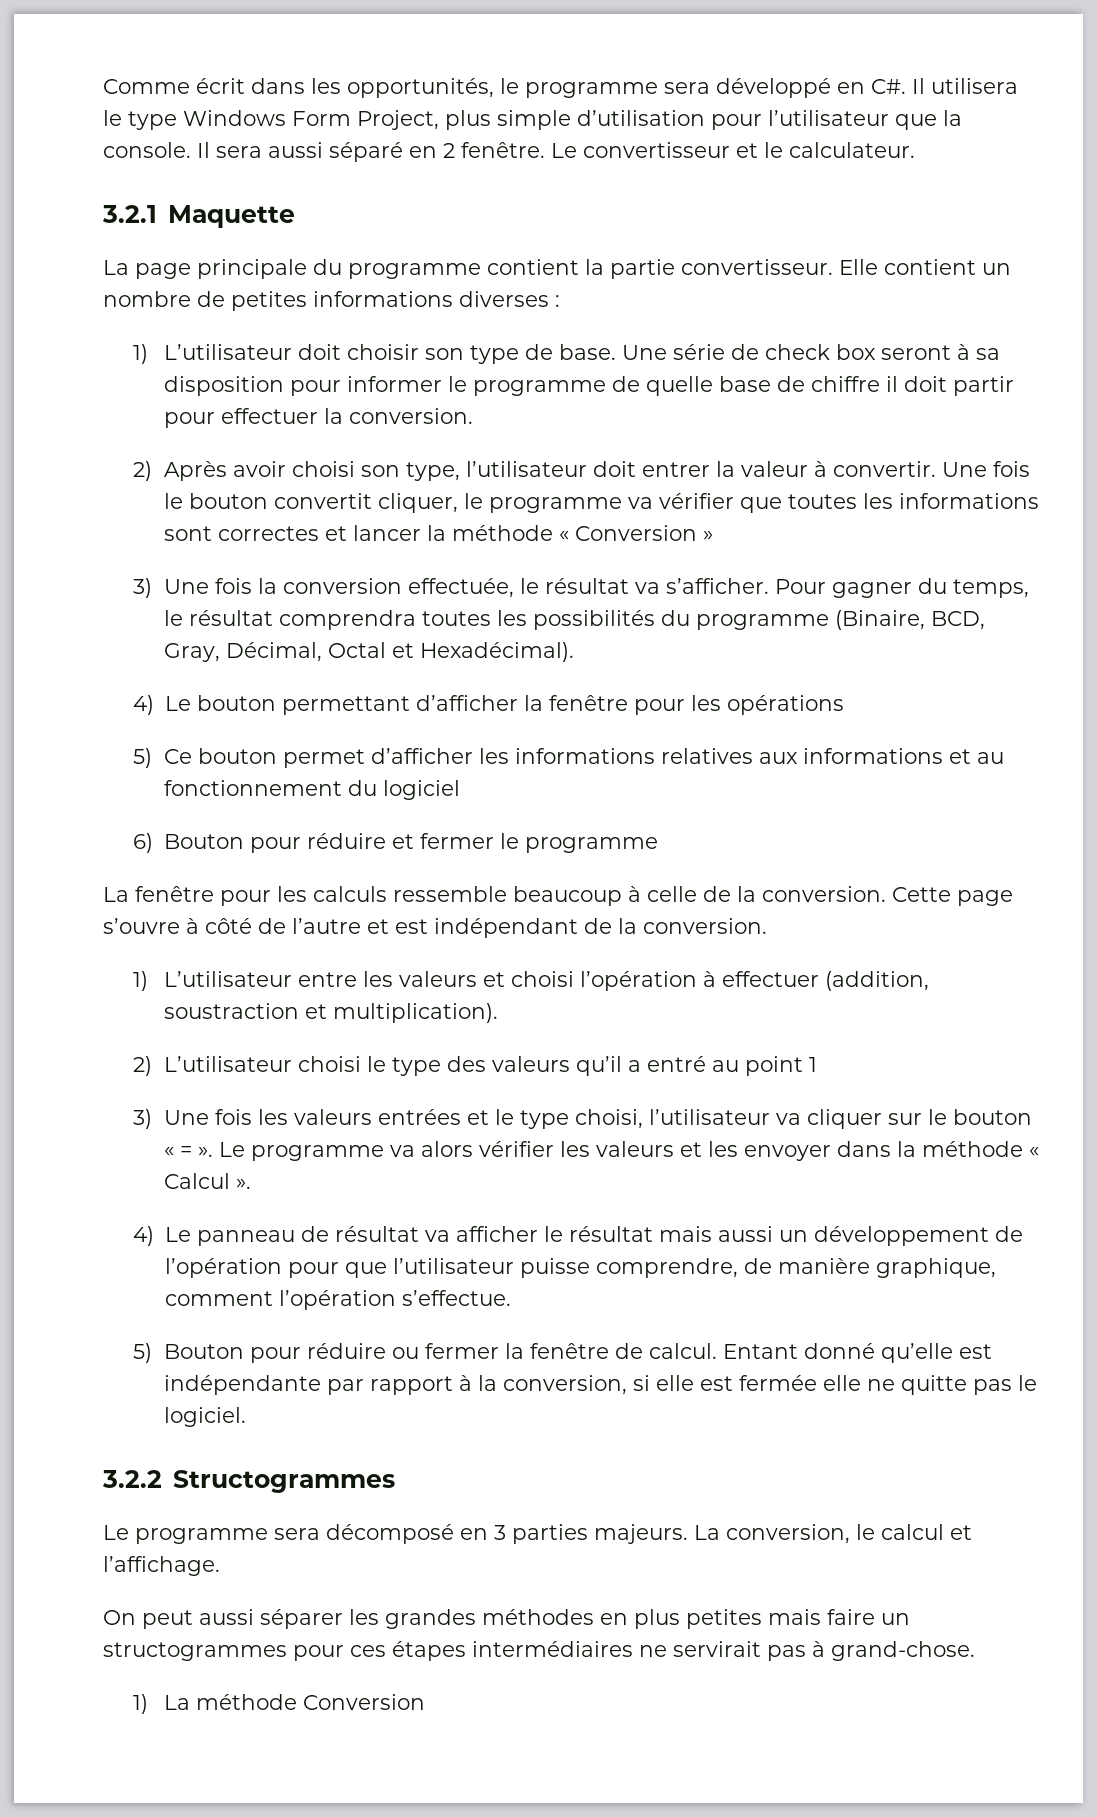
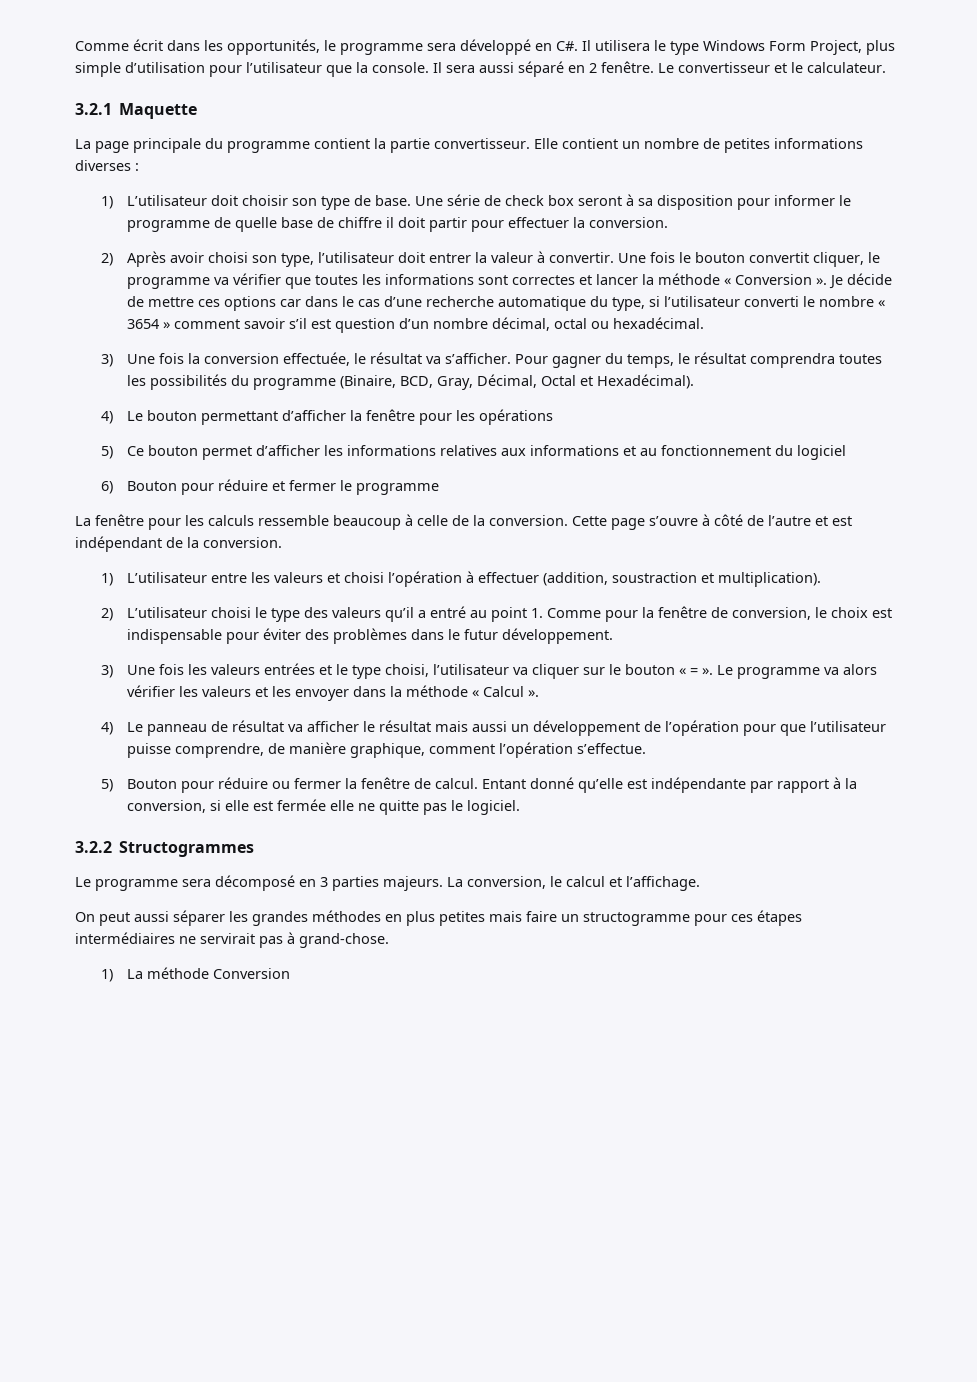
[702,531,713,541] » -> [815,273,892,289] [126,296,885,311] [126,317,704,333] ». Je décide de mettre ces options car dans le cas d’une recherche automatique du type, si l’utilisateur converti le nombre « 3654 » comment savoir s’il est question d’un nombre décimal, octal ou hexadécimal.
[808,1057,817,1072] 1 -> [530,606,892,622] [126,628,613,644] 1. Comme pour la fenêtre de conversion, le choix est indispensable pour éviter des problèmes dans le futur développement.
[103,1642,287,1661] structogrammes -> [583,912,690,926] structogramme

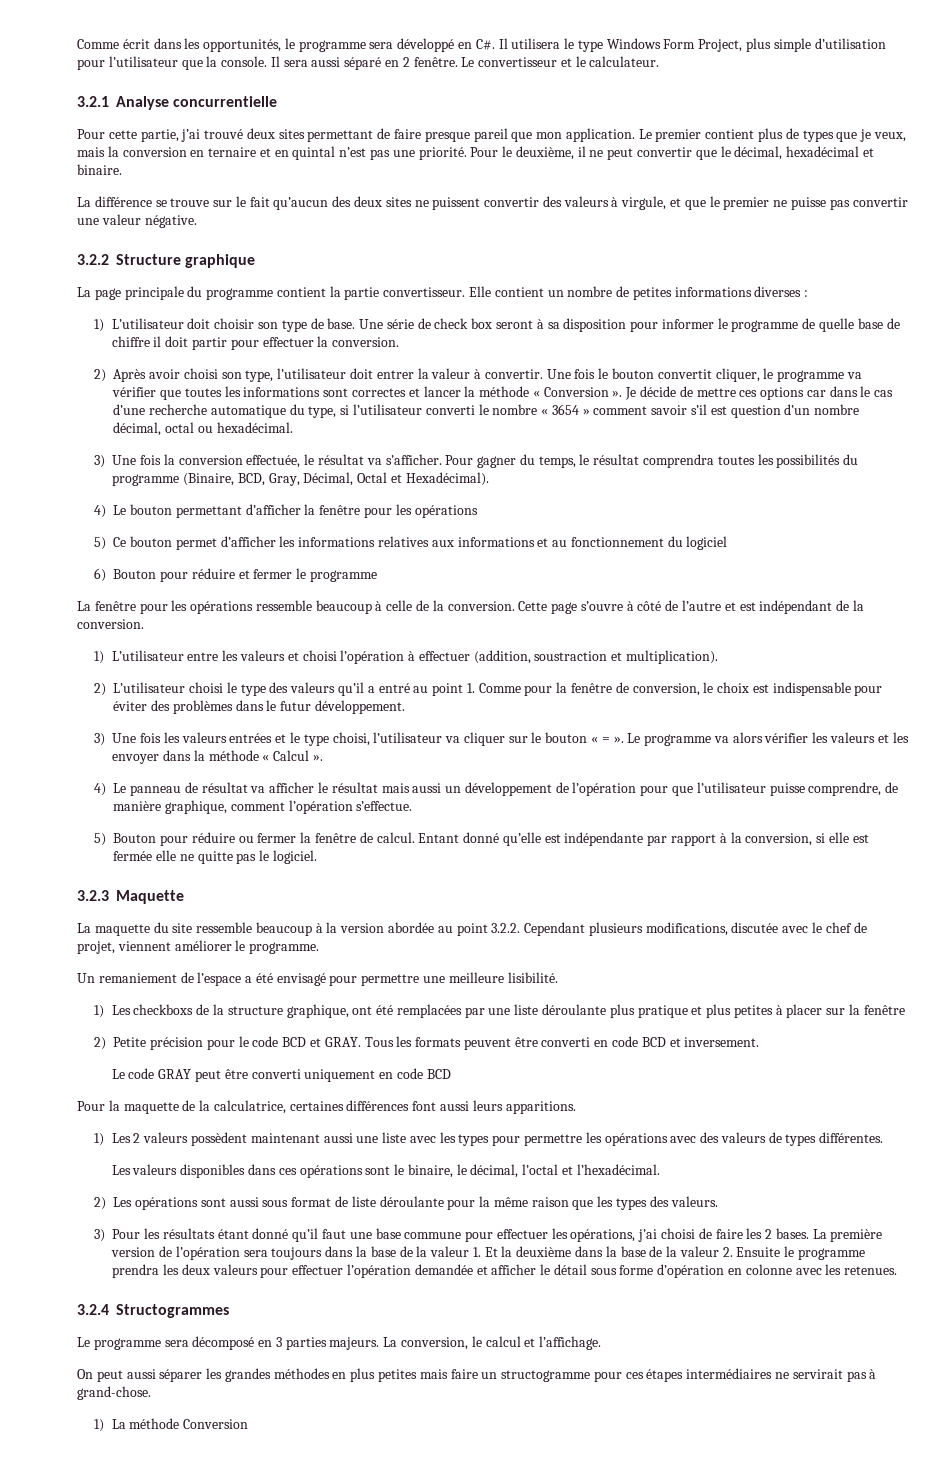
[119,103,198,119] Maquette -> [116,96,278,110] [77,128,906,142] [77,146,874,160] [77,164,122,175] [77,196,908,210] [77,214,197,228] [77,254,256,268] Analyse concurrentielle // Pour cette partie, j’ai trouvé deux sites permettant de faire presque pareil que mon application. Le premier contient plus de types que je veux, mais la conversion en ternaire et en quintal n’est pas une priorité. Pour le deuxième, il ne peut convertir que le décimal, hexadécimal et binaire. // La différence se trouve sur le fait qu’aucun des deux sites ne puissent convertir des valeurs à virgule, et que le premier ne puisse pas convertir une valeur négative. // 3.2.2 Structure graphique
[208,515,254,526] calculs -> [190,601,254,614] opérations
[75,841,112,853] 3.2.2 -> [77,890,184,904] [77,922,867,936] [77,940,320,954] [77,972,558,986] [94,1004,905,1018] [94,1036,760,1050] [111,1068,451,1082] [77,1100,576,1114] [94,1132,884,1146] [111,1164,660,1178] [94,1196,718,1210] [94,1228,883,1242] [111,1246,866,1260] [112,1264,898,1278] [77,1304,109,1315] 3.2.3 Maquette // La maquette du site ressemble beaucoup à la version abordée au point 3.2.2. Cependant plusieurs modifications, discutée avec le chef de projet, viennent améliorer le programme. // Un remaniement de l’espace a été envisagé pour permettre une meilleure lisibilité. // 1) Les checkboxs de la structure graphique, ont été remplacées par une liste déroulante plus pratique et plus petites à placer sur la fenêtre // 2) Petite précision pour le code BCD et GRAY. Tous les formats peuvent être converti en code BCD et inversement. // Le code GRAY peut être converti uniquement en code BCD // Pour la maquette de la calculatrice, certaines différences font aussi leurs apparitions. // 1) Les 2 valeurs possèdent maintenant aussi une liste avec les types pour permettre les opérations avec des valeurs de types différentes. // Les valeurs disponibles dans ces opérations sont le binaire, le décimal, l’octal et l’hexadécimal. // 2) Les opérations sont aussi sous format de liste déroulante pour la même raison que les types des valeurs. // 3) Pour les résultats étant donné qu’il faut une base commune pour effectuer les opérations, j’ai choisi de faire les 2 bases. La première version de l’opération sera toujours dans la base de la valeur 1. Et la deuxième dans la base de la valeur 2. Ensuite le programme prendra les deux valeurs pour effectuer l’opération demandée et afficher le détail sous forme d’opération en colonne avec les retenues. // 3.2.4

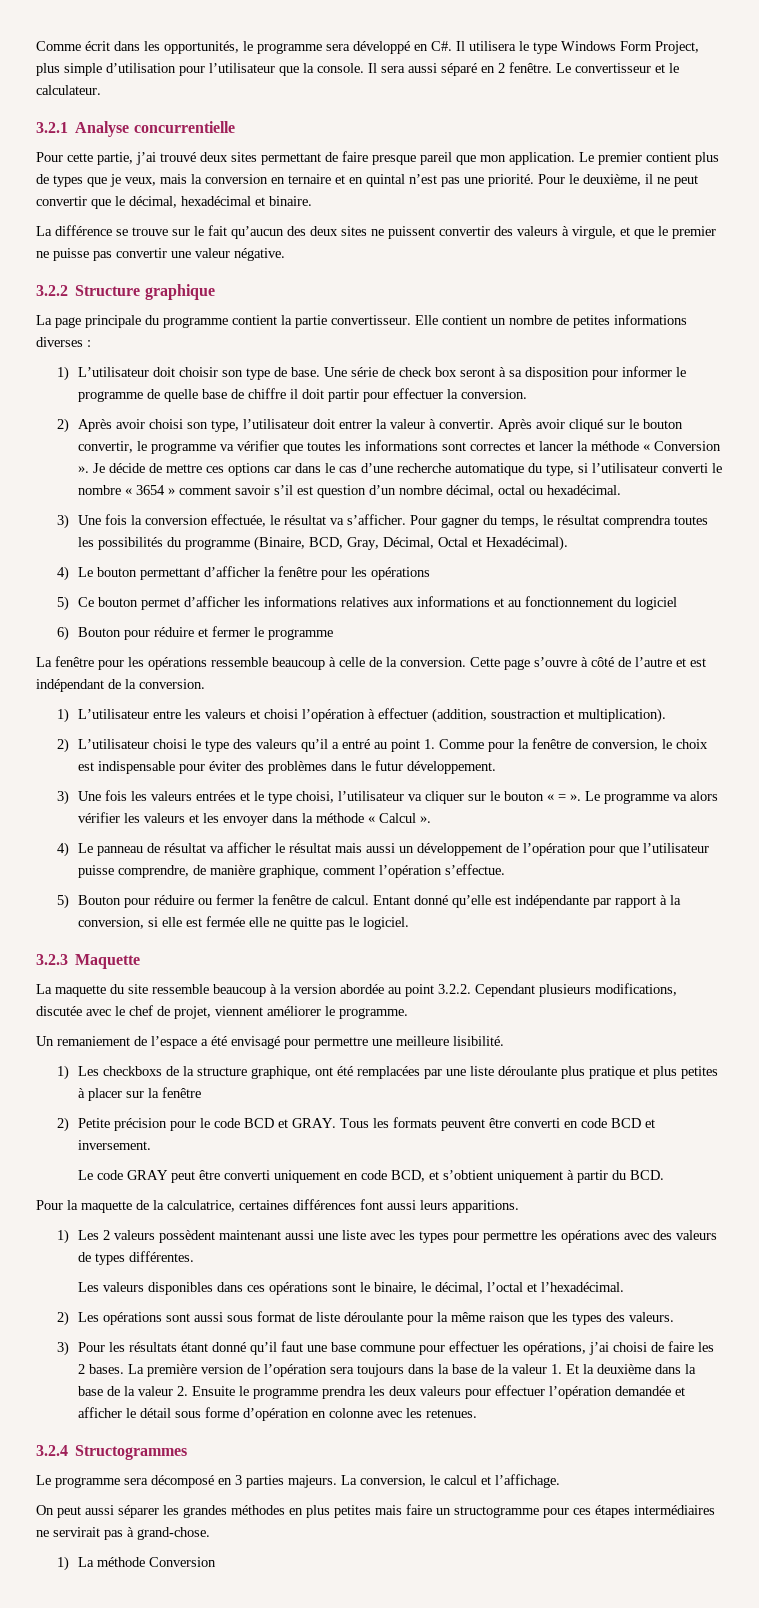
[546,368,760,382] Une fois le bouton convertit cliquer, -> [497,419,683,432] [77,441,133,453] Après avoir cliqué sur le bouton convertir,
[426,1069,451,1079] BCD -> [390,1170,664,1183] BCD, et s’obtient uniquement à partir du BCD.

